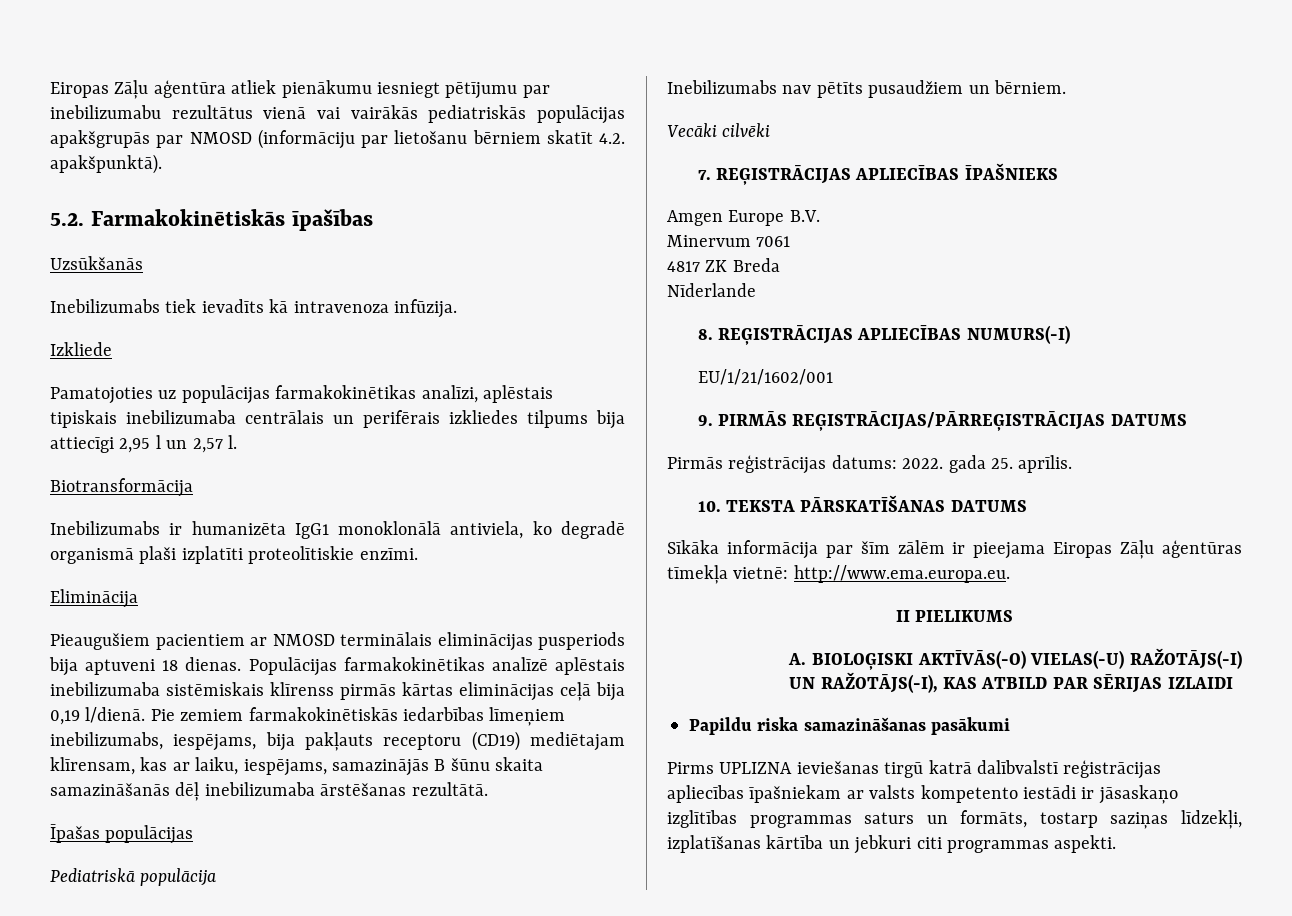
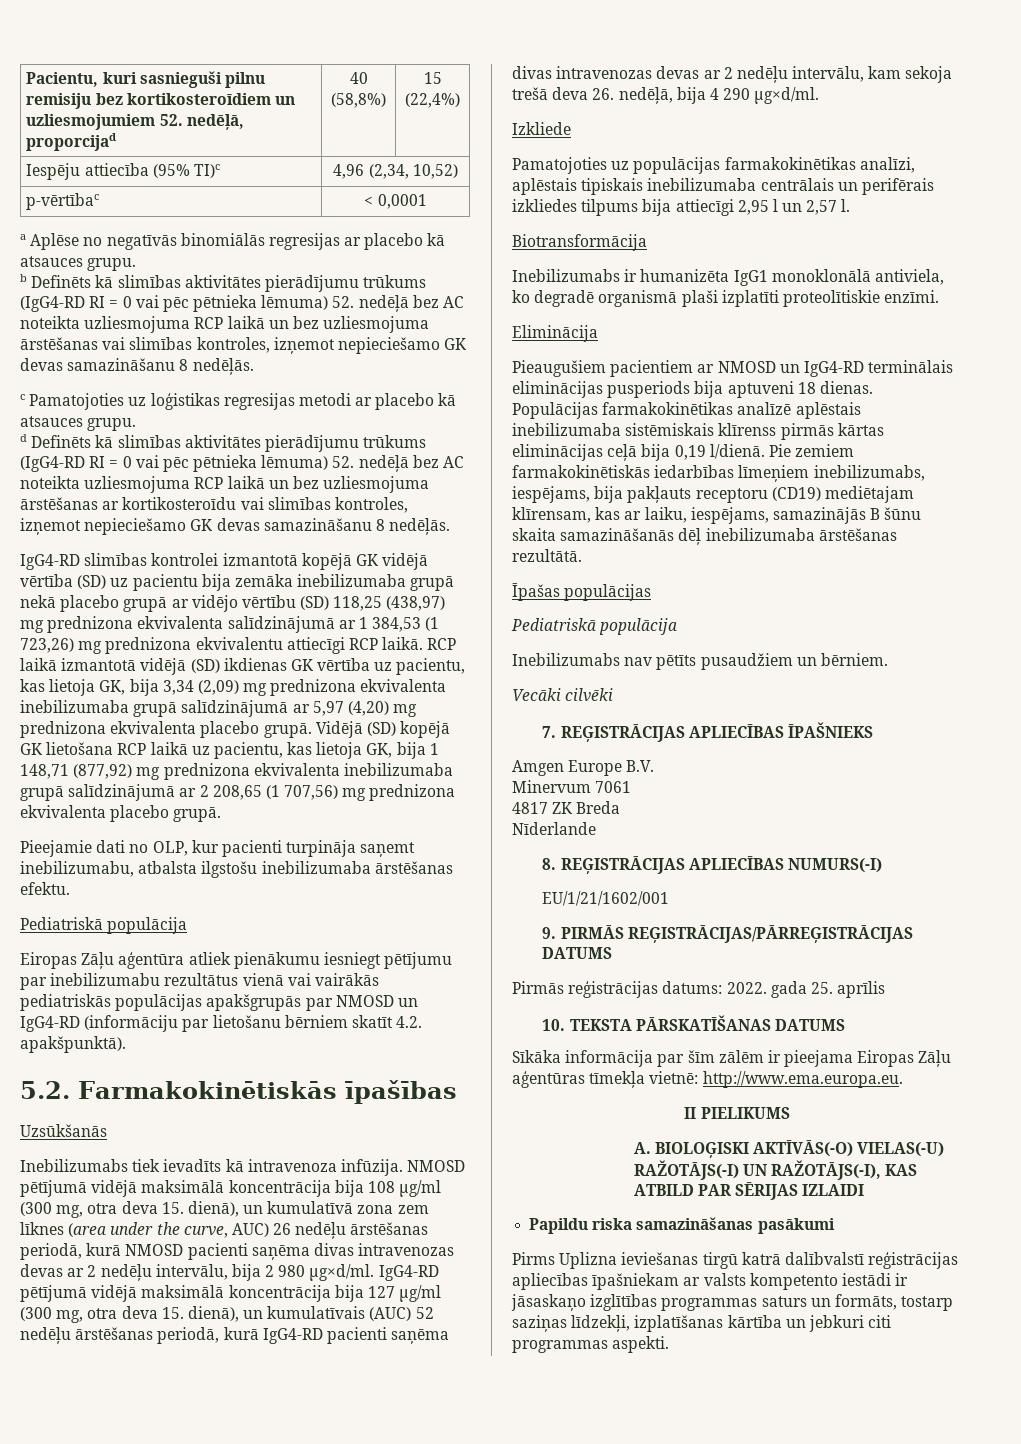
(50, 90) none -> [26,71,265,88] [26,93,295,109] [26,114,244,130] [26,133,117,151] [349,72,368,84] [331,93,386,108] [423,72,442,84] [405,93,460,108] [26,163,220,180] [333,164,458,179] [26,193,100,210] [364,194,427,209] [20,233,446,250] [20,256,137,271] [20,274,427,292] [20,295,465,312] [20,316,430,333] [20,337,468,354] [20,358,254,375] [20,393,457,410] [20,416,137,431] [20,434,427,452] [20,455,465,472] [20,476,430,493] [20,497,408,513] [20,518,451,535] [20,553,429,570] [20,574,455,591] [20,595,446,612] [20,616,440,633] [20,637,457,654] [20,658,466,675] [20,679,447,696] [20,700,418,717] [20,721,451,738] [20,742,439,759] [20,763,453,780] [20,784,456,801] [20,805,222,822] [20,840,416,857] [20,861,453,878] [20,882,70,895] [20,917,188,934] Pacientu, kuri sasnieguši pilnu remisiju bez kortikosteroīdiem un uzliesmojumiem 52. nedēļā, proporcijad | 40 (58,8%) | 15 (22,4%) // Iespēju attiecība (95% TI)c | 4,96 (2,34, 10,52) // p-vērtībac | < 0,0001 // a Aplēse no negatīvās binomiālās regresijas ar placebo kā atsauces grupu. // b Definēts kā slimības aktivitātes pierādījumu trūkums (IgG4-RD RI = 0 vai pēc pētnieka lēmuma) 52. nedēļā bez AC noteikta uzliesmojuma RCP laikā un bez uzliesmojuma ārstēšanas vai slimības kontroles, izņemot nepieciešamo GK devas samazināšanu 8 nedēļās. // c Pamatojoties uz loģistikas regresijas metodi ar placebo kā atsauces grupu. // d Definēts kā slimības aktivitātes pierādījumu trūkums (IgG4-RD RI = 0 vai pēc pētnieka lēmuma) 52. nedēļā bez AC noteikta uzliesmojuma RCP laikā un bez uzliesmojuma ārstēšanas ar kortikosteroīdu vai slimības kontroles, izņemot nepieciešamo GK devas samazināšanu 8 nedēļās. // IgG4-RD slimības kontrolei izmantotā kopējā GK vidējā vērtība (SD) uz pacientu bija zemāka inebilizumaba grupā nekā placebo grupā ar vidējo vērtību (SD) 118,25 (438,97) mg prednizona ekvivalenta salīdzinājumā ar 1 384,53 (1 723,26) mg prednizona ekvivalentu attiecīgi RCP laikā. RCP laikā izmantotā vidējā (SD) ikdienas GK vērtība uz pacientu, kas lietoja GK, bija 3,34 (2,09) mg prednizona ekvivalenta inebilizumaba grupā salīdzinājumā ar 5,97 (4,20) mg prednizona ekvivalenta placebo grupā. Vidējā (SD) kopējā GK lietošana RCP laikā uz pacientu, kas lietoja GK, bija 1 148,71 (877,92) mg prednizona ekvivalenta inebilizumaba grupā salīdzinājumā ar 2 208,65 (1 707,56) mg prednizona ekvivalenta placebo grupā. // Pieejamie dati no OLP, kur pacienti turpināja saņemt inebilizumabu, atbalsta ilgstošu inebilizumaba ārstēšanas efektu. // Pediatriskā populācija //
(252, 138) none -> [397,998,418,1007] [20,1016,80,1032] un IgG4-RD
(457, 308) none -> [407,1160,466,1172] [20,1180,442,1197] [20,1201,429,1218] [20,1222,429,1239] [20,1243,455,1260] [20,1264,439,1281] [20,1285,442,1302] [20,1306,434,1323] [20,1327,450,1344] [512,66,953,83] [512,87,820,104] NMOSD pētījumā vidējā maksimālā koncentrācija bija 108 μg/ml (300 mg, otra deva 15. dienā), un kumulatīvā zona zem līknes (area under the curve, AUC) 26 nedēļu ārstēšanas periodā, kurā NMOSD pacienti saņēma divas intravenozas devas ar 2 nedēļu intervālu, bija 2 980 μg×d/ml. IgG4-RD pētījumā vidējā maksimālā koncentrācija bija 127 μg/ml (300 mg, otra deva 15. dienā), un kumulatīvais (AUC) 52 nedēļu ārstēšanas periodā, kurā IgG4-RD pacienti saņēma divas intravenozas devas ar 2 nedēļu intervālu, kam sekoja trešā deva 26. nedēļā, bija 4 290 μg×d/ml.
(335, 640) none -> [779,361,864,377] un IgG4-RD
[1018,455,1073,473] aprīlis. -> [837,981,886,998] aprīlis
[719,762,793,774] UPLIZNA -> [559,1252,618,1269] Uplizna

